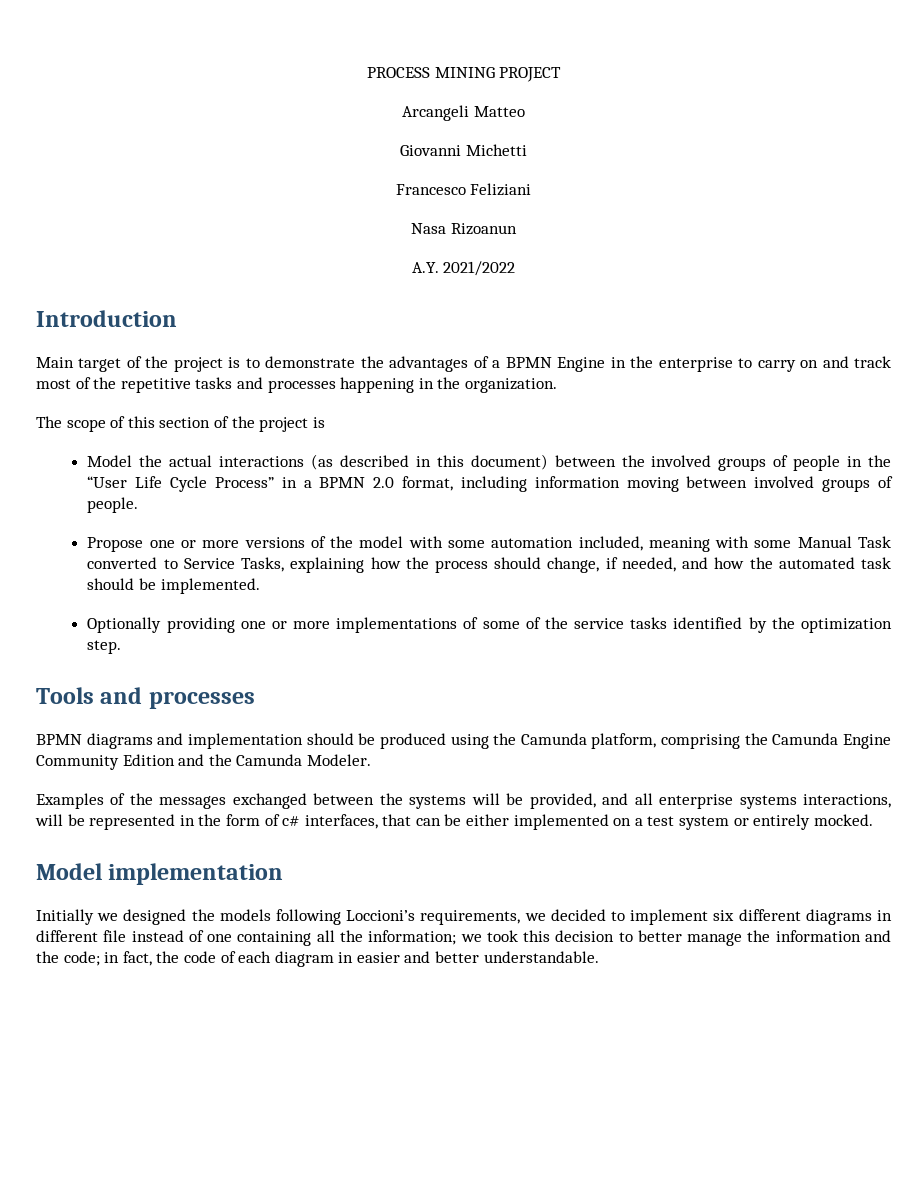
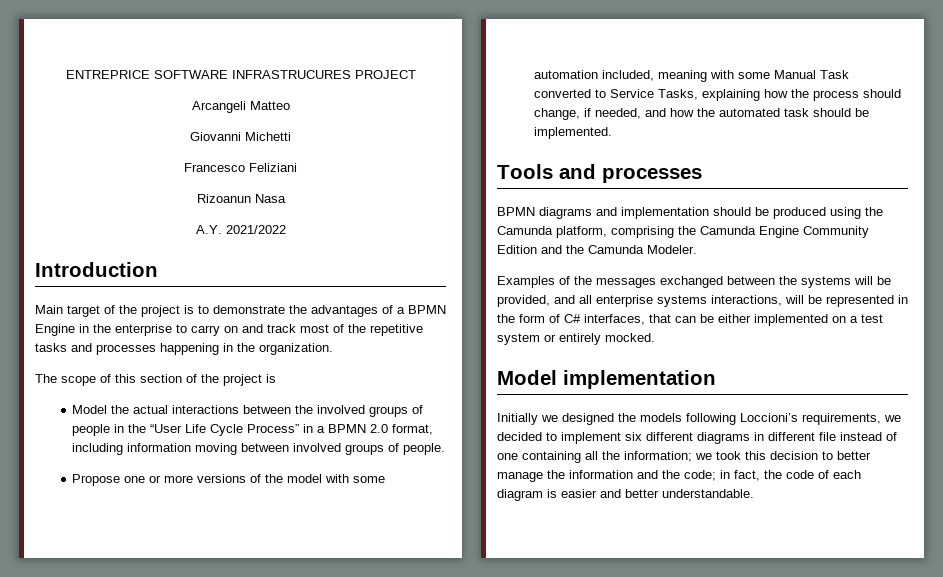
[366,67,495,78] PROCESS MINING -> [65,70,351,79] ENTREPRICE SOFTWARE INFRASTRUCURES
(532, 189) none -> [196,194,251,203] Rizoanun
[450,223,517,235] Rizoanun -> (286, 198) none
[311,454,548,470] (as described in this document) -> (240, 409) none
[87,617,892,633] [87,640,122,654] // Optionally providing one or more implementations of some of the service tasks identified by the optimization step. -> (613, 133) none
[282,816,301,826] c# -> [564,314,581,323] C#
[338,952,354,963] in -> [547,489,557,498] is

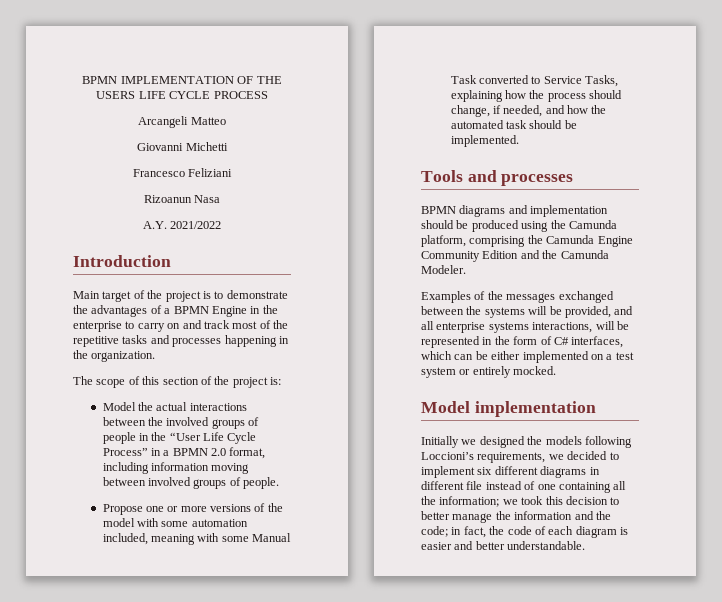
[65,70,416,79] ENTREPRICE SOFTWARE INFRASTRUCURES PROJECT -> [82,76,282,84] [96,91,268,99] BPMN IMPLEMENTATION OF THE USERS LIFE CYCLE PROCESS
[266,374,276,383] is -> [270,377,281,385] is:
[649,314,671,323] that -> [421,351,452,360] which

